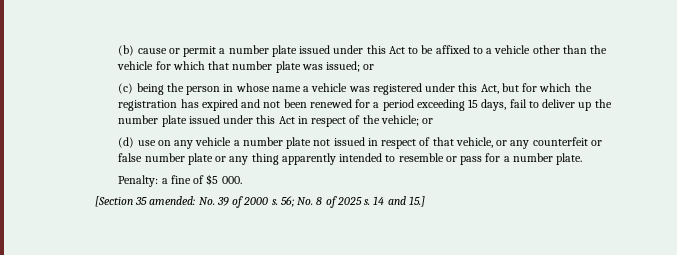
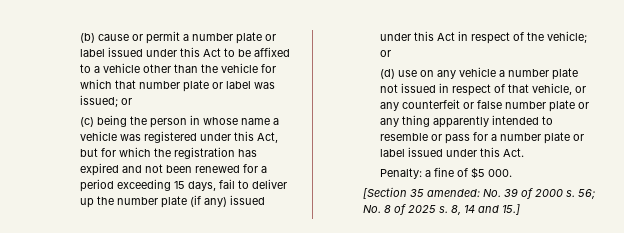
(297, 51) none -> [265,34,277,41] [80,49,106,57] or label
(301, 67) none -> [212,81,252,89] or label
(187, 121) none -> [190,195,228,207] (if any)
[556,153,583,165] plate. -> [544,132,585,144] [380,147,525,157] plate or label issued under this Act.
(371, 202) none -> [450,205,461,215] 8,

